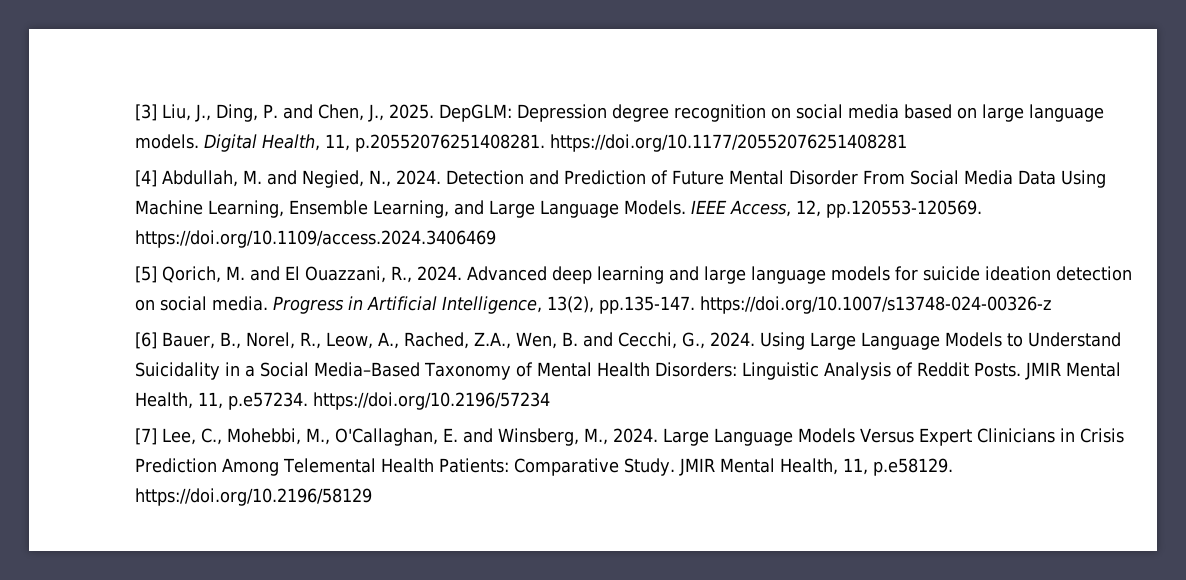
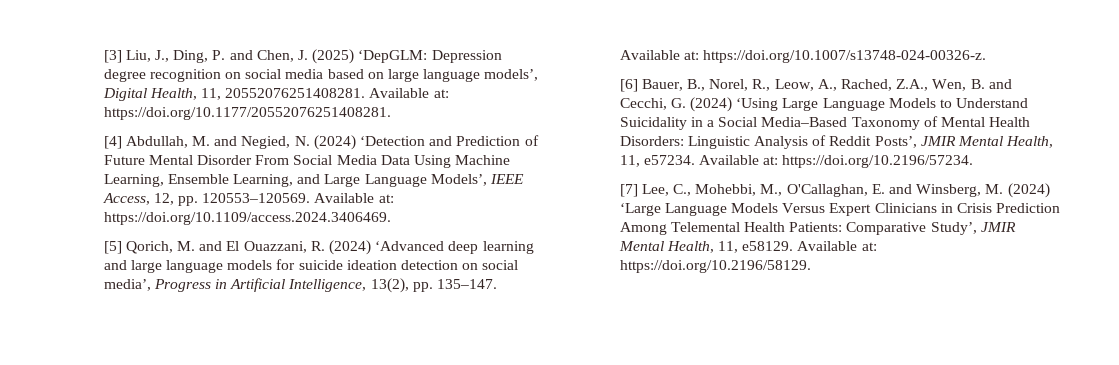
[367,104,512,122] J., 2025. DepGLM: -> [297,49,428,64] J. (2025) ‘DepGLM:
[134,134,199,149] models. -> [484,69,539,81] models’,
[354,134,907,152] p.20552076251408281. https://doi.org/10.1177/20552076251408281 -> [225,88,449,98] [103,107,391,120] 20552076251408281. Available at: https://doi.org/10.1177/20552076251408281.
[368,170,524,187] N., 2024. Detection -> [294,135,425,150] N. (2024) ‘Detection
[623,200,686,215] Models. -> [430,174,487,186] Models’,
[825,200,982,218] [134,230,496,248] pp.120553-120569. https://doi.org/10.1109/access.2024.3406469 -> [178,193,394,206] [103,212,391,225] pp. 120553–120569. Available at: https://doi.org/10.1109/access.2024.3406469.
[390,266,547,283] R., 2024. Advanced -> [310,240,445,255] R. (2024) ‘Advanced
[211,296,268,311] media. -> [103,279,151,291] media’,
[598,296,1052,314] pp.135-147. https://doi.org/10.1007/s13748-024-00326-z -> [412,279,497,292] [619,50,987,63] pp. 135–147. Available at: https://doi.org/10.1007/s13748-024-00326-z.
[681,332,805,350] G., 2024. Using -> [670,97,779,112] G. (2024) ‘Using
[973,362,1121,380] [134,392,550,410] Posts. JMIR Mental Health, 11, p.e57234. https://doi.org/10.2196/57234 -> [874,136,1054,148] [619,155,974,168] Posts’, JMIR Mental Health, 11, e57234. Available at: https://doi.org/10.2196/57234.
[583,428,709,446] M., 2024. Large -> [985,183,1050,198] [619,203,661,216] M. (2024) ‘Large
[623,458,953,476] [134,488,372,506] Study. JMIR Mental Health, 11, p.e58129. https://doi.org/10.2196/58129 -> [930,222,1016,235] [618,241,877,253] [619,260,811,273] Study’, JMIR Mental Health, 11, e58129. Available at: https://doi.org/10.2196/58129.

